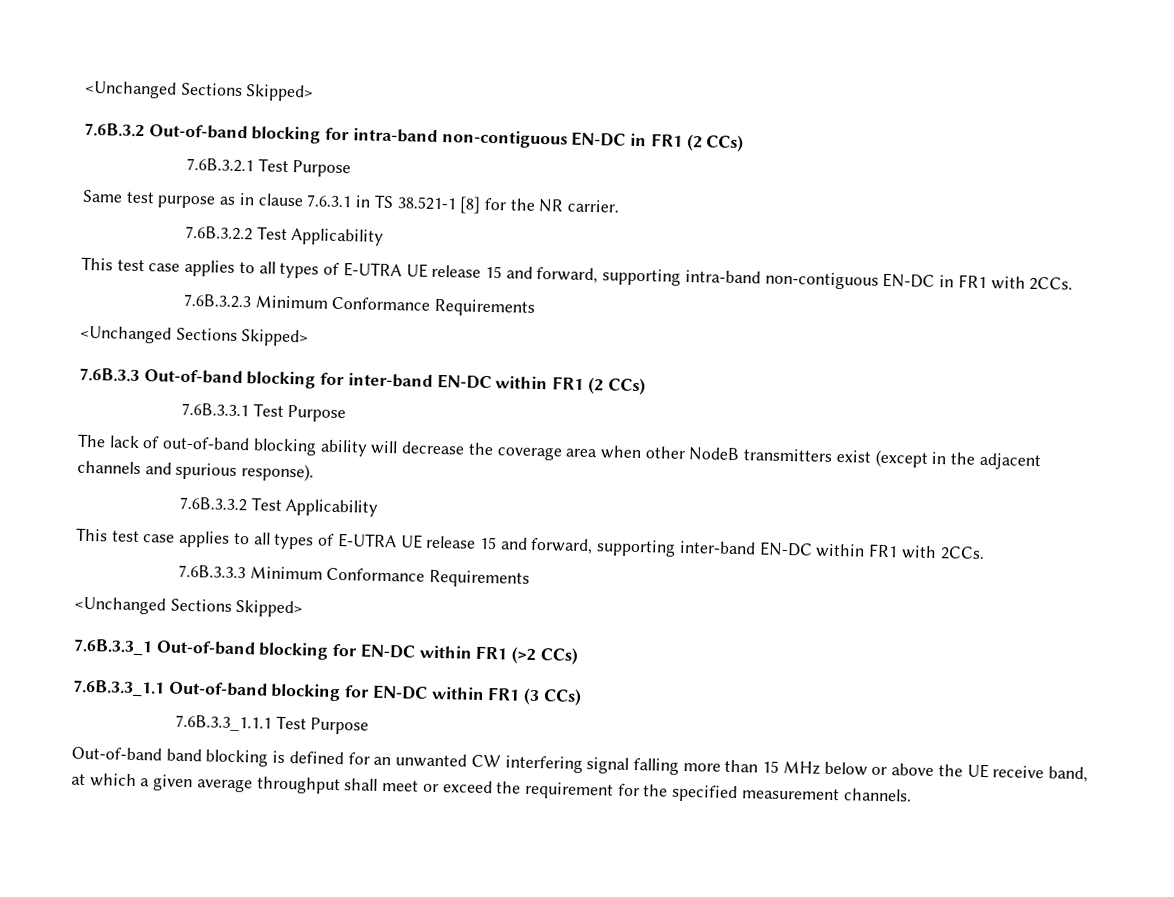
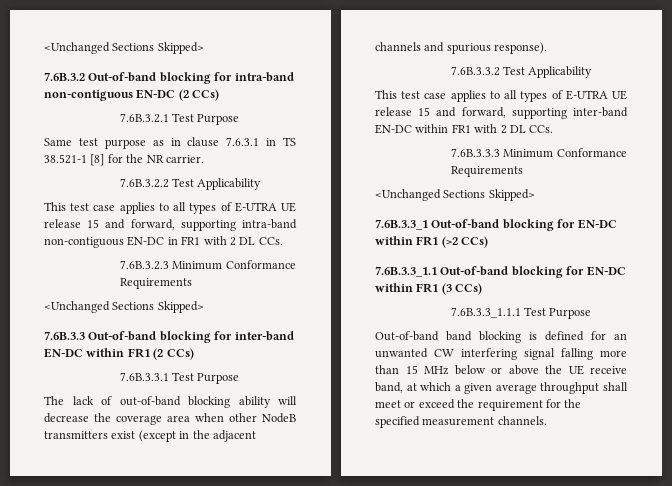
[630,132,683,147] in FR1 -> (176, 94) none
[1029,276,1074,291] 2CCs. -> [229,237,283,246] 2 DL CCs.
[939,546,985,560] 2CCs. -> [500,125,554,134] 2 DL CCs.

